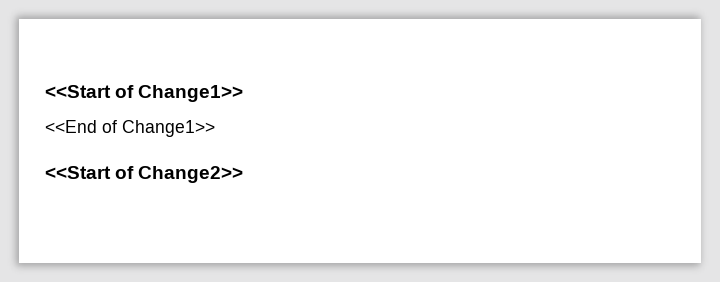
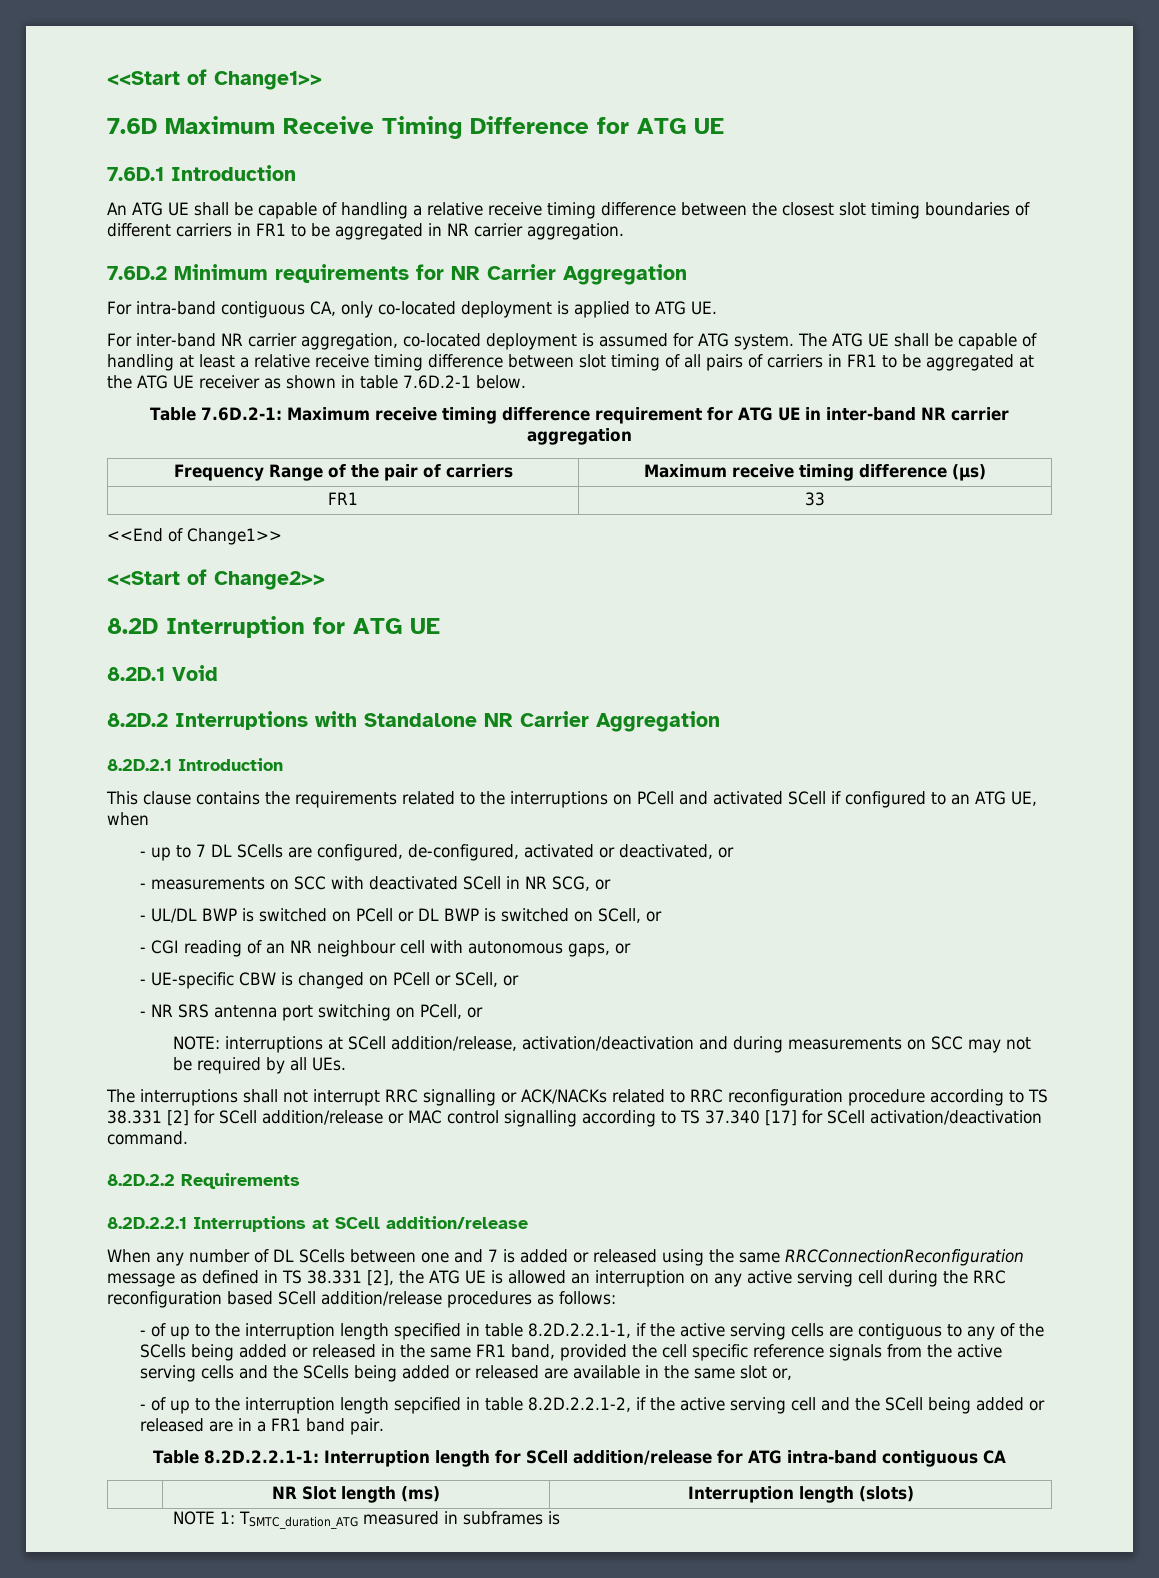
(244, 93) none -> [107,116,724,139] [107,165,296,181] [107,202,1030,219] [107,223,624,240] [107,264,687,285] [107,301,717,318] [107,333,1037,350] [107,354,1034,371] [107,375,526,389] [150,407,1009,424] [527,428,632,445] [173,464,513,481] [644,464,986,481] [328,492,358,505] [805,492,825,506] // 7.6D Maximum Receive Timing Difference for ATG UE // 7.6D.1 Introduction // An ATG UE shall be capable of handling a relative receive timing difference between the closest slot timing boundaries of different carriers in FR1 to be aggregated in NR carrier aggregation. // 7.6D.2 Minimum requirements for NR Carrier Aggregation // For intra-band contiguous CA, only co-located deployment is applied to ATG UE. // For inter-band NR carrier aggregation, co-located deployment is assumed for ATG system. The ATG UE shall be capable of handling at least a relative receive timing difference between slot timing of all pairs of carriers in FR1 to be aggregated at the ATG UE receiver as shown in table 7.6D.2-1 below. // Table 7.6D.2-1: Maximum receive timing difference requirement for ATG UE in inter-band NR carrier aggregation // Frequency Range of the pair of carriers | Maximum receive timing difference (µs) // FR1 | 33
(244, 174) none -> [107,616,440,638] [107,665,218,681] [107,711,720,732] [107,758,283,771] [106,791,1037,808] [107,812,149,826] [139,844,734,861] [139,876,611,891] [139,908,662,923] [139,940,631,957] [139,972,519,989] [139,1004,483,1021] [172,1036,1031,1053] [172,1057,346,1074] [106,1089,1048,1106] [107,1110,1042,1127] [107,1131,188,1145] [107,1173,300,1189] [107,1216,528,1232] [107,1249,1024,1266] [107,1270,1006,1287] [107,1291,616,1308] [139,1323,1044,1340] [139,1344,1002,1361] [139,1365,792,1382] [139,1397,1045,1414] [139,1418,384,1435] [152,1450,1007,1467] [272,1486,440,1503] [687,1486,914,1503] [172,1511,560,1529] // 8.2D Interruption for ATG UE // 8.2D.1 Void // 8.2D.2 Interruptions with Standalone NR Carrier Aggregation // 8.2D.2.1 Introduction // This clause contains the requirements related to the interruptions on PCell and activated SCell if configured to an ATG UE, when // - up to 7 DL SCells are configured, de-configured, activated or deactivated, or // - measurements on SCC with deactivated SCell in NR SCG, or // - UL/DL BWP is switched on PCell or DL BWP is switched on SCell, or // - CGI reading of an NR neighbour cell with autonomous gaps, or // - UE-specific CBW is changed on PCell or SCell, or // - NR SRS antenna port switching on PCell, or // NOTE: interruptions at SCell addition/release, activation/deactivation and during measurements on SCC may not be required by all UEs. // The interruptions shall not interrupt RRC signalling or ACK/NACKs related to RRC reconfiguration procedure according to TS 38.331 [2] for SCell addition/release or MAC control signalling according to TS 37.340 [17] for SCell activation/deactivation command. // 8.2D.2.2 Requirements // 8.2D.2.2.1 Interruptions at SCell addition/release // When any number of DL SCells between one and 7 is added or released using the same RRCConnectionReconfiguration message as defined in TS 38.331 [2], the ATG UE is allowed an interruption on any active serving cell during the RRC reconfiguration based SCell addition/release procedures as follows: // - of up to the interruption length specified in table 8.2D.2.2.1-1, if the active serving cells are contiguous to any of the SCells being added or released in the same FR1 band, provided the cell specific reference signals from the active serving cells and the SCells being added or released are available in the same slot or, // - of up to the interruption length sepcified in table 8.2D.2.2.1-2, if the active serving cell and the SCell being added or released are in a FR1 band pair. // Table 8.2D.2.2.1-1: Interruption length for SCell addition/release for ATG intra-band contiguous CA // | NR Slot length (ms) | Interruption length (slots) // NOTE 1: TSMTC_duration_ATG measured in subframes is

